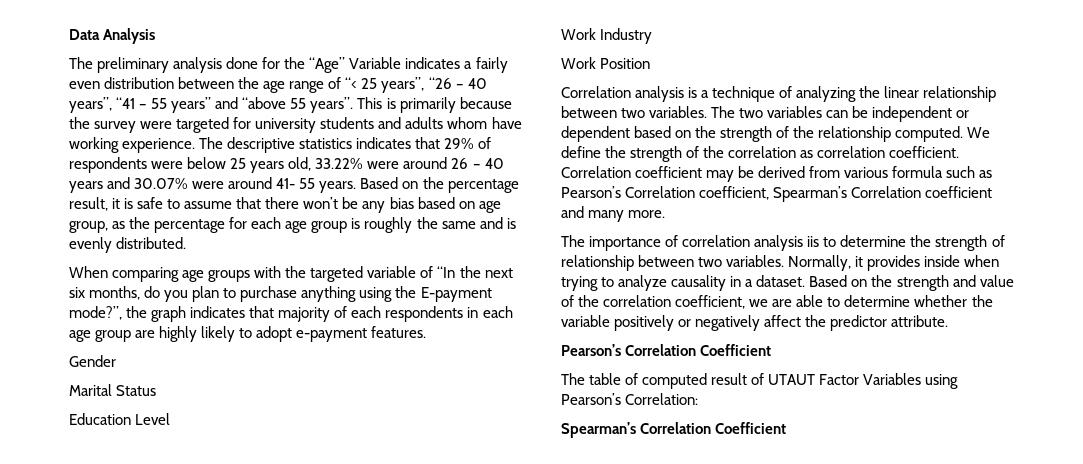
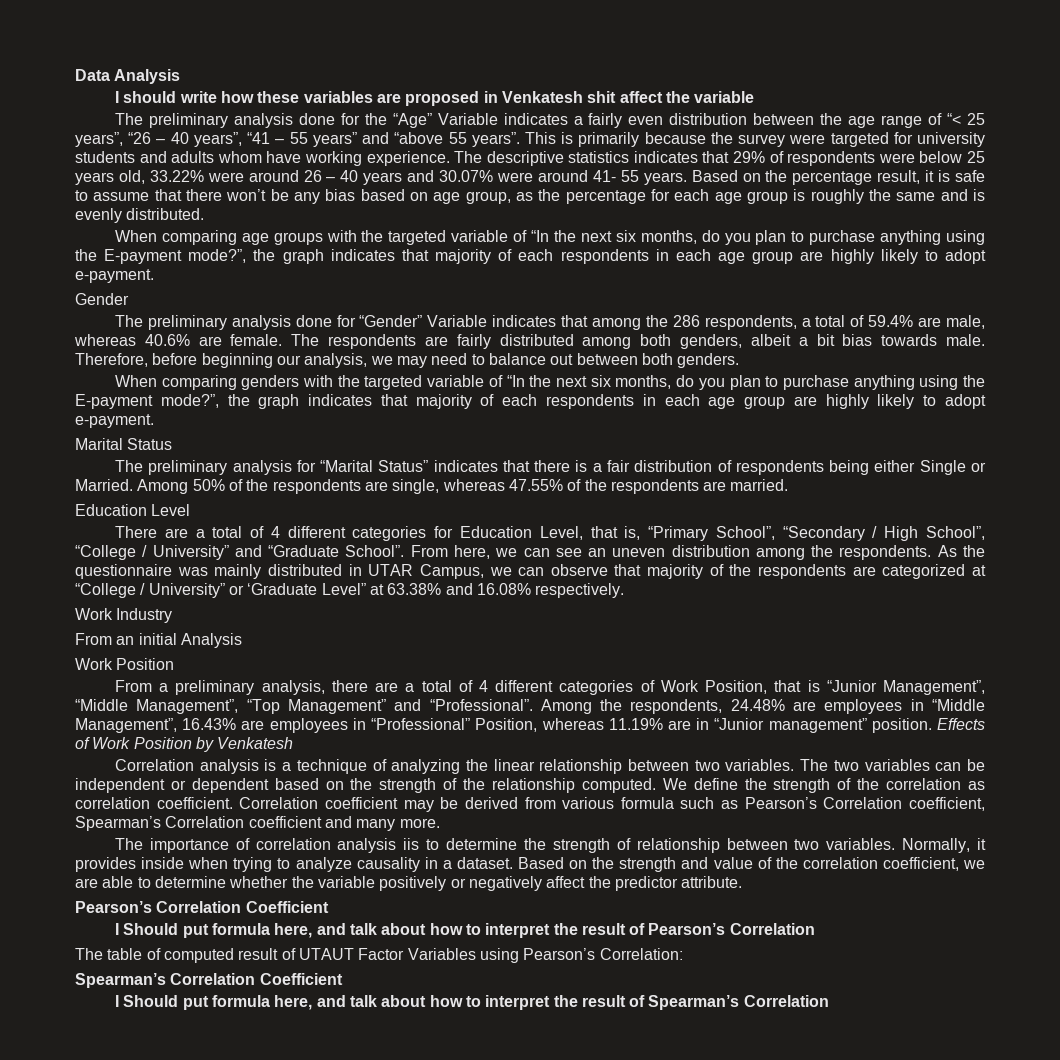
(156, 36) none -> [114,91,755,106] // I should write how these variables are proposed in Venkatesh shit affect the variable
[296,326,427,342] e-payment features. -> [75,269,154,283] e-payment.
[69,384,157,396] [69,413,171,425] [561,28,653,44] [561,57,651,69] Marital Status // Education Level // Work Industry // Work Position -> [114,315,986,330] [74,334,986,349] [75,353,740,368] [114,375,986,390] [75,394,987,409] [75,414,154,428] [75,438,173,450] [114,460,986,475] [75,479,789,494] [75,504,191,516] [114,526,985,541] [75,545,986,560] [75,564,986,579] [75,583,625,598] [75,608,173,623] [75,633,242,648] [75,658,175,670] [114,680,985,695] [75,699,985,714] [75,718,985,733] [75,737,294,752] The preliminary analysis done for “Gender” Variable indicates that among the 286 respondents, a total of 59.4% are male, whereas 40.6% are female. The respondents are fairly distributed among both genders, albeit a bit bias towards male. Therefore, before beginning our analysis, we may need to balance out between both genders. // When comparing genders with the targeted variable of “In the next six months, do you plan to purchase anything using the E-payment mode?”, the graph indicates that majority of each respondents in each age group are highly likely to adopt e-payment. // Marital Status // The preliminary analysis for “Marital Status” indicates that there is a fair distribution of respondents being either Single or Married. Among 50% of the respondents are single, whereas 47.55% of the respondents are married. // Education Level // There are a total of 4 different categories for Education Level, that is, “Primary School”, “Secondary / High School”, “College / University” and “Graduate School”. From here, we can see an uneven distribution among the respondents. As the questionnaire was mainly distributed in UTAR Campus, we can observe that majority of the respondents are categorized at “College / University” or ‘Graduate Level” at 63.38% and 16.08% respectively. // Work Industry // From an initial Analysis // Work Position // From a preliminary analysis, there are a total of 4 different categories of Work Position, that is “Junior Management”, “Middle Management”, “Top Management” and “Professional”. Among the respondents, 24.48% are employees in “Middle Management”, 16.43% are employees in “Professional” Position, whereas 11.19% are in “Junior management” position. Effects of Work Position by Venkatesh
(772, 350) none -> [114,923,815,938] // I Should put formula here, and talk about how to interpret the result of Pearson’s Correlation
(787, 428) none -> [114,995,829,1010] // I Should put formula here, and talk about how to interpret the result of Spearman’s Correlation

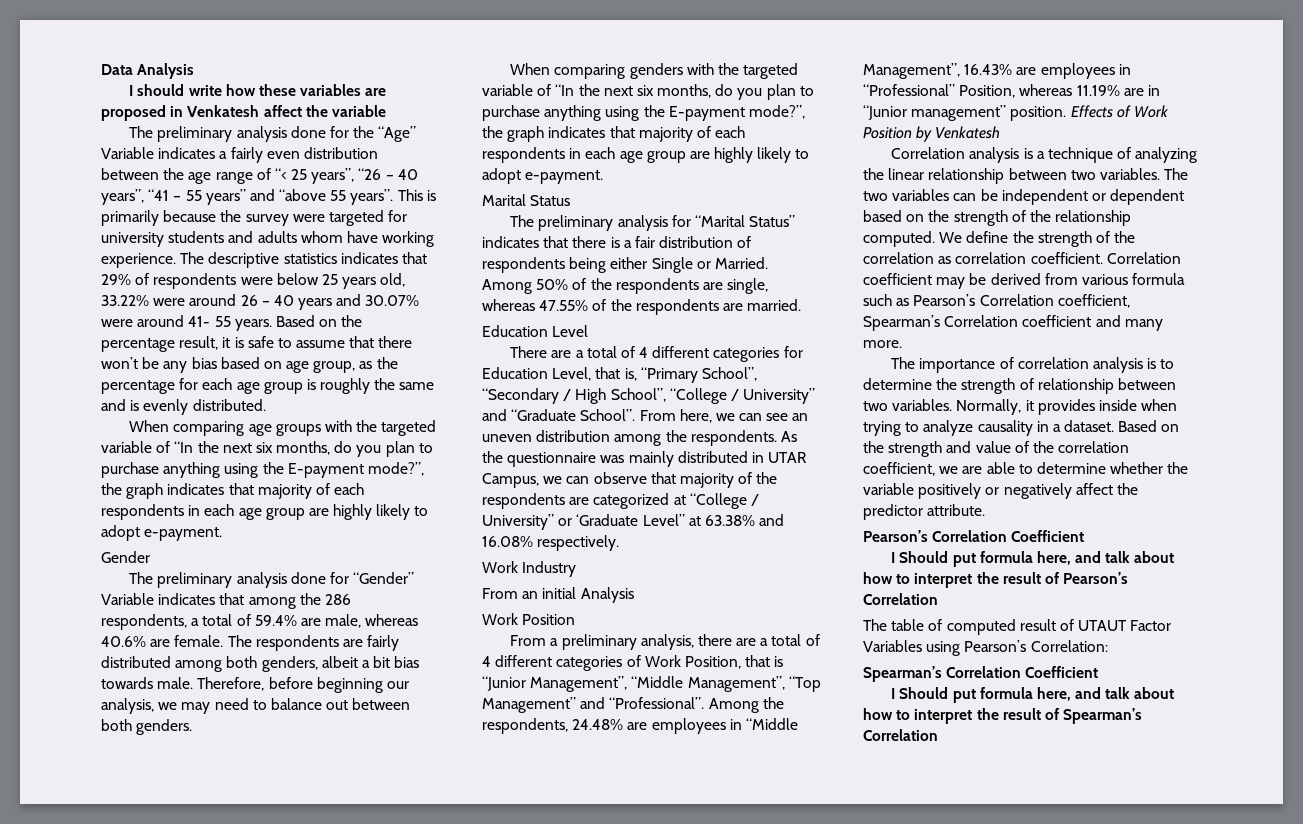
[587,91,617,103] shit -> (260, 111) none
[403,838,420,850] iis -> [1147,358,1157,369] is

